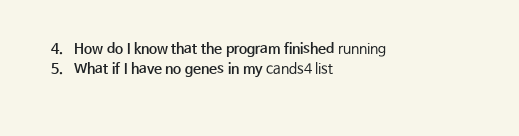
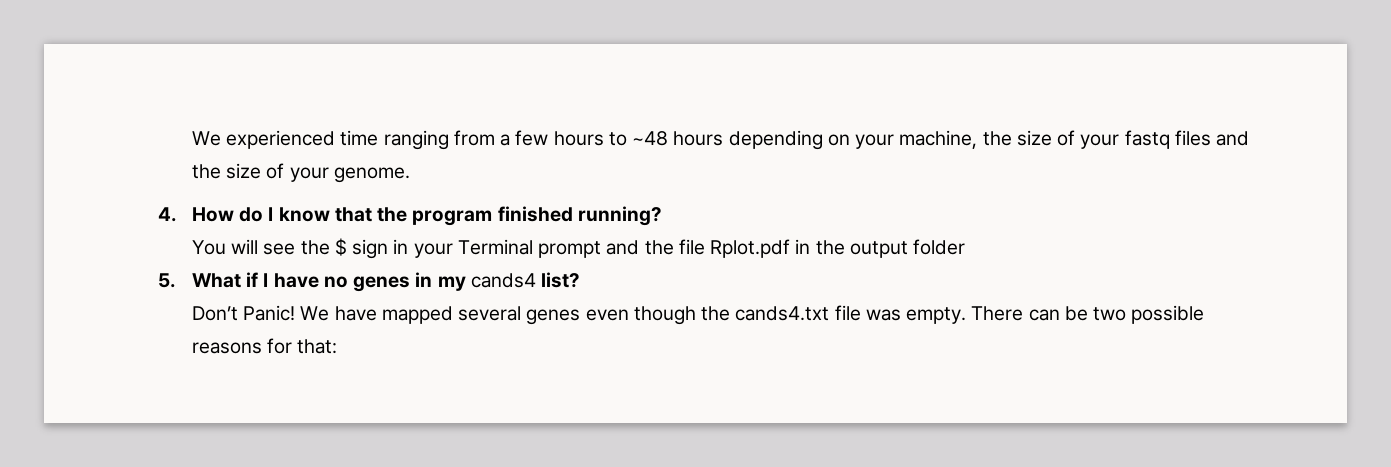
(50, 49) none -> [191,130,1250,150] [191,163,410,183] We experienced time ranging from a few hours to ~48 hours depending on your machine, the size of your fastq files and the size of your genome. //
[337,43,386,57] running -> [577,206,662,226] [191,238,966,259] running? // You will see the $ sign in your Terminal prompt and the file Rplot.pdf in the output folder
[315,62,334,75] list -> [541,272,581,288] [191,305,1205,325] [191,338,338,354] list? // Don’t Panic! We have mapped several genes even though the cands4.txt file was empty. There can be two possible reasons for that:

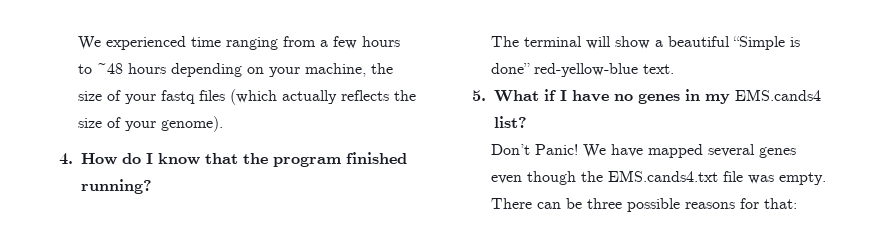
[1216,131,1250,146] [191,163,410,183] and the size of your genome. -> [230,89,417,105] [78,116,224,132] (which actually reflects the size of your genome).
[191,238,966,259] You will see the $ sign in your Terminal prompt and the file Rplot.pdf in the output folder -> [491,36,801,50] [491,63,675,77] The terminal will show a beautiful “Simple is done” red-yellow-blue text.
[470,273,536,288] cands4 -> [734,89,821,101] EMS.cands4
[735,306,830,321] cands4.txt -> [608,170,719,182] EMS.cands4.txt
[1093,307,1127,321] two -> [587,198,623,209] three

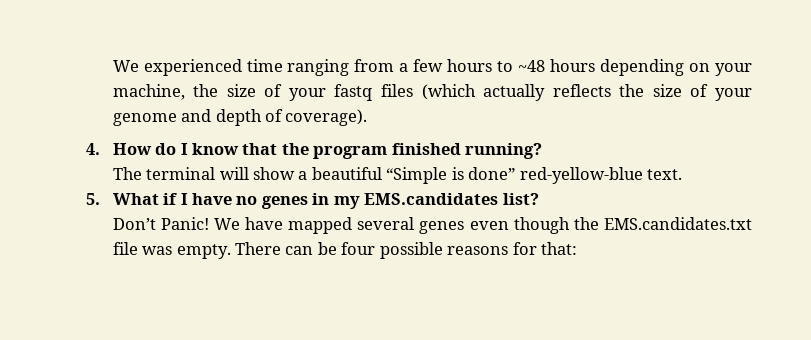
[161,116,224,132] genome). -> [112,109,368,126] genome and depth of coverage).
[734,89,821,101] EMS.cands4 -> [364,193,499,205] EMS.candidates
[608,170,719,182] EMS.cands4.txt -> [604,217,752,230] EMS.candidates.txt
[587,198,623,209] three -> [341,242,376,255] four

